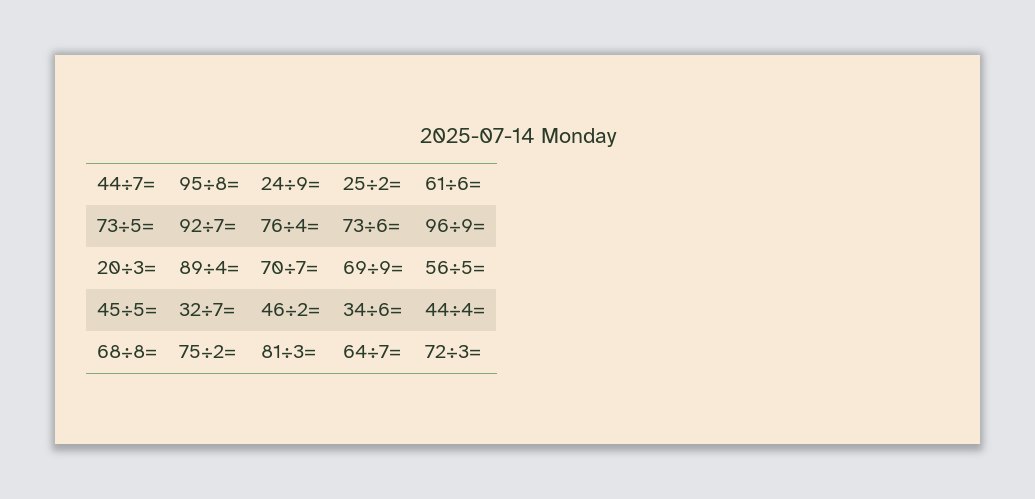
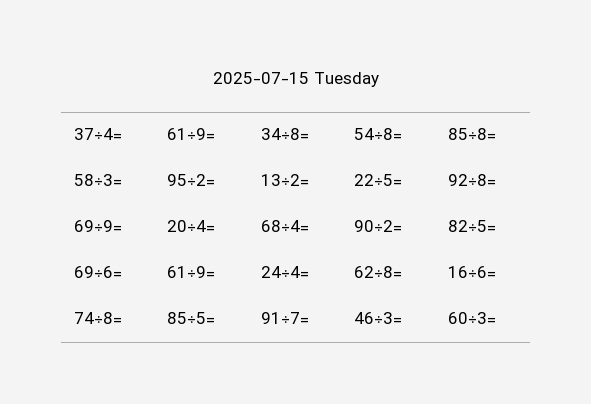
[419,128,617,147] [96,177,155,190] [178,177,239,190] [260,177,320,190] [342,177,401,190] [424,177,481,190] [96,219,154,232] [178,219,236,232] [260,219,319,232] [342,219,400,232] [424,219,485,232] [96,261,156,274] [178,261,239,274] [260,261,318,274] [342,261,403,274] [424,261,485,274] [96,303,157,316] [178,303,235,316] [260,303,320,316] [342,303,402,316] [424,303,485,316] [96,345,157,358] [178,345,236,358] [260,345,316,358] [342,345,401,358] [424,345,481,358] 2025-07-14 Monday // 44÷7= | 95÷8= | 24÷9= | 25÷2= | 61÷6= // 73÷5= | 92÷7= | 76÷4= | 73÷6= | 96÷9= // 20÷3= | 89÷4= | 70÷7= | 69÷9= | 56÷5= // 45÷5= | 32÷7= | 46÷2= | 34÷6= | 44÷4= // 68÷8= | 75÷2= | 81÷3= | 64÷7= | 72÷3= -> [212,72,379,87] [74,128,123,140] [167,128,216,140] [261,128,310,140] [354,128,403,140] [448,128,497,140] [74,174,123,186] [167,174,216,186] [261,174,310,186] [354,174,403,186] [448,174,497,186] [74,220,123,232] [167,220,216,232] [261,220,310,232] [354,220,403,232] [448,220,497,232] [74,266,123,278] [167,266,216,278] [261,266,310,278] [354,266,403,278] [448,266,497,278] [74,312,123,324] [167,312,216,324] [261,312,310,324] [354,312,403,324] [448,312,497,324] 2025-07-15 Tuesday // 37÷4= | 61÷9= | 34÷8= | 54÷8= | 85÷8= // 58÷3= | 95÷2= | 13÷2= | 22÷5= | 92÷8= // 69÷9= | 20÷4= | 68÷4= | 90÷2= | 82÷5= // 69÷6= | 61÷9= | 24÷4= | 62÷8= | 16÷6= // 74÷8= | 85÷5= | 91÷7= | 46÷3= | 60÷3=

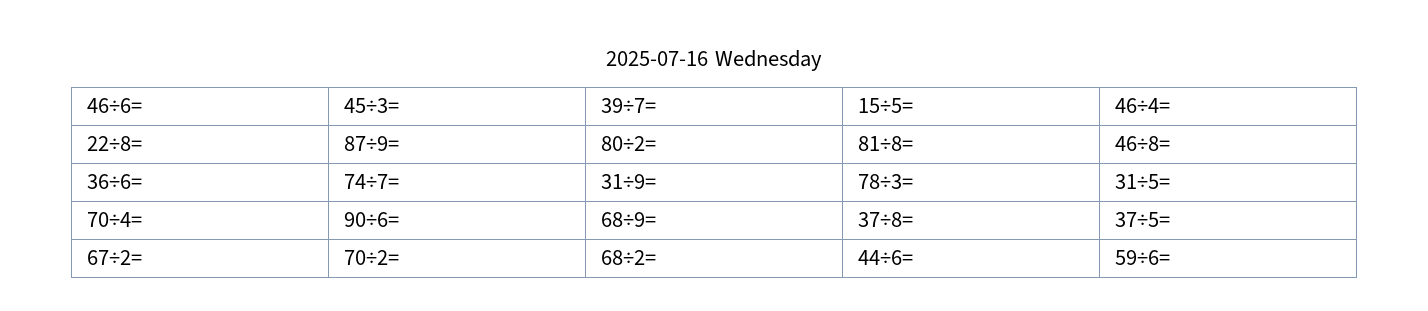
[212,72,379,87] [74,128,123,140] [167,128,216,140] [261,128,310,140] [354,128,403,140] [448,128,497,140] [74,174,123,186] [167,174,216,186] [261,174,310,186] [354,174,403,186] [448,174,497,186] [74,220,123,232] [167,220,216,232] [261,220,310,232] [354,220,403,232] [448,220,497,232] [74,266,123,278] [167,266,216,278] [261,266,310,278] [354,266,403,278] [448,266,497,278] [74,312,123,324] [167,312,216,324] [261,312,310,324] [354,312,403,324] [448,312,497,324] 2025-07-15 Tuesday // 37÷4= | 61÷9= | 34÷8= | 54÷8= | 85÷8= // 58÷3= | 95÷2= | 13÷2= | 22÷5= | 92÷8= // 69÷9= | 20÷4= | 68÷4= | 90÷2= | 82÷5= // 69÷6= | 61÷9= | 24÷4= | 62÷8= | 16÷6= // 74÷8= | 85÷5= | 91÷7= | 46÷3= | 60÷3= -> [606,50,822,71] [86,98,142,113] [343,98,399,113] [600,98,656,113] [857,98,913,113] [1114,98,1170,113] [86,136,142,151] [343,136,399,151] [600,136,656,151] [857,136,913,151] [1114,136,1170,151] [86,174,142,189] [343,174,399,189] [600,174,656,189] [857,174,913,189] [1114,174,1170,189] [86,212,142,227] [343,212,399,227] [600,212,656,227] [857,212,913,227] [1114,212,1170,227] [86,250,142,265] [343,250,399,265] [600,250,656,265] [857,250,913,265] [1114,250,1170,265] 2025-07-16 Wednesday // 46÷6= | 45÷3= | 39÷7= | 15÷5= | 46÷4= // 22÷8= | 87÷9= | 80÷2= | 81÷8= | 46÷8= // 36÷6= | 74÷7= | 31÷9= | 78÷3= | 31÷5= // 70÷4= | 90÷6= | 68÷9= | 37÷8= | 37÷5= // 67÷2= | 70÷2= | 68÷2= | 44÷6= | 59÷6=

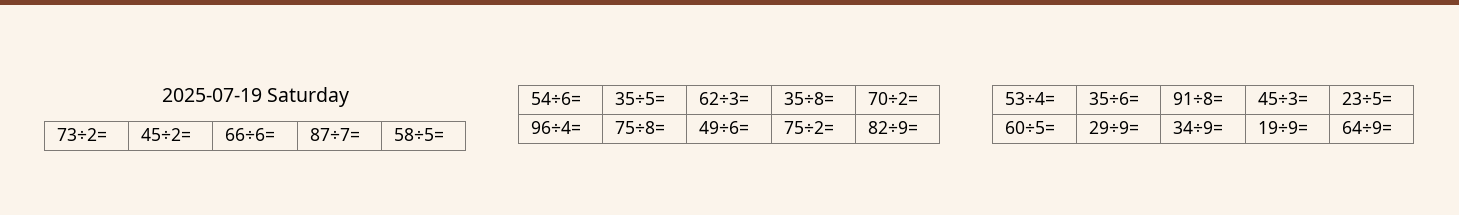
[606,50,822,71] [86,98,142,113] [343,98,399,113] [600,98,656,113] [857,98,913,113] [1114,98,1170,113] [86,136,142,151] [343,136,399,151] [600,136,656,151] [857,136,913,151] [1114,136,1170,151] [86,174,142,189] [343,174,399,189] [600,174,656,189] [857,174,913,189] [1114,174,1170,189] [86,212,142,227] [343,212,399,227] [600,212,656,227] [857,212,913,227] [1114,212,1170,227] [86,250,142,265] [343,250,399,265] [600,250,656,265] [857,250,913,265] [1114,250,1170,265] 2025-07-16 Wednesday // 46÷6= | 45÷3= | 39÷7= | 15÷5= | 46÷4= // 22÷8= | 87÷9= | 80÷2= | 81÷8= | 46÷8= // 36÷6= | 74÷7= | 31÷9= | 78÷3= | 31÷5= // 70÷4= | 90÷6= | 68÷9= | 37÷8= | 37÷5= // 67÷2= | 70÷2= | 68÷2= | 44÷6= | 59÷6= -> [161,87,350,107] [57,128,108,141] [141,128,192,141] [225,128,276,141] [310,128,361,141] [394,128,445,141] [531,92,582,105] [615,92,666,105] [699,92,750,105] [784,92,835,105] [868,92,919,105] [531,121,582,134] [615,121,666,134] [699,121,750,134] [784,121,835,134] [868,121,919,134] [1005,92,1056,105] [1089,92,1140,105] [1173,92,1224,105] [1258,92,1309,105] [1342,92,1393,105] [1005,121,1056,134] [1089,121,1140,134] [1173,121,1224,134] [1258,121,1309,134] [1342,121,1393,134] 2025-07-19 Saturday // 73÷2= | 45÷2= | 66÷6= | 87÷7= | 58÷5= // 54÷6= | 35÷5= | 62÷3= | 35÷8= | 70÷2= // 96÷4= | 75÷8= | 49÷6= | 75÷2= | 82÷9= // 53÷4= | 35÷6= | 91÷8= | 45÷3= | 23÷5= // 60÷5= | 29÷9= | 34÷9= | 19÷9= | 64÷9=

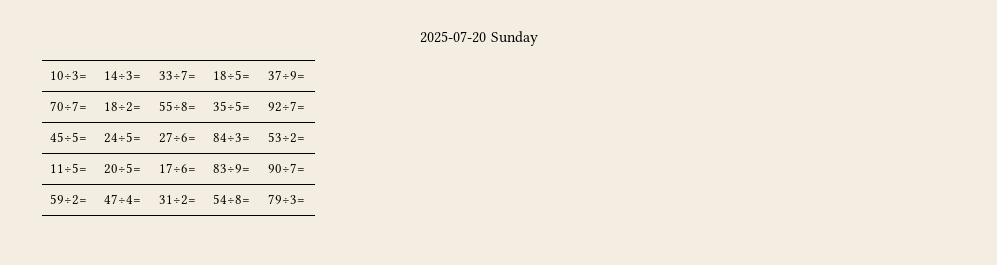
[161,87,350,107] [57,128,108,141] [141,128,192,141] [225,128,276,141] [310,128,361,141] [394,128,445,141] [531,92,582,105] [615,92,666,105] [699,92,750,105] [784,92,835,105] [868,92,919,105] [531,121,582,134] [615,121,666,134] [699,121,750,134] [784,121,835,134] [868,121,919,134] [1005,92,1056,105] [1089,92,1140,105] [1173,92,1224,105] [1258,92,1309,105] [1342,92,1393,105] [1005,121,1056,134] [1089,121,1140,134] [1173,121,1224,134] [1258,121,1309,134] [1342,121,1393,134] 2025-07-19 Saturday // 73÷2= | 45÷2= | 66÷6= | 87÷7= | 58÷5= // 54÷6= | 35÷5= | 62÷3= | 35÷8= | 70÷2= // 96÷4= | 75÷8= | 49÷6= | 75÷2= | 82÷9= // 53÷4= | 35÷6= | 91÷8= | 45÷3= | 23÷5= // 60÷5= | 29÷9= | 34÷9= | 19÷9= | 64÷9= -> [420,31,538,46] [50,71,88,80] [104,71,142,80] [159,70,197,80] [213,70,251,80] [268,70,306,80] [50,101,88,111] [104,102,142,112] [159,101,197,111] [213,101,251,111] [268,101,306,112] [50,132,88,142] [104,132,142,143] [159,132,197,143] [213,133,251,142] [268,132,306,143] [50,163,88,173] [104,163,142,174] [159,163,197,173] [213,164,251,173] [268,163,306,173] [50,194,88,205] [104,194,142,204] [159,195,197,205] [213,194,251,204] [268,194,306,204] 2025-07-20 Sunday // 10÷3= | 14÷3= | 33÷7= | 18÷5= | 37÷9= // 70÷7= | 18÷2= | 55÷8= | 35÷5= | 92÷7= // 45÷5= | 24÷5= | 27÷6= | 84÷3= | 53÷2= // 11÷5= | 20÷5= | 17÷6= | 83÷9= | 90÷7= // 59÷2= | 47÷4= | 31÷2= | 54÷8= | 79÷3=

